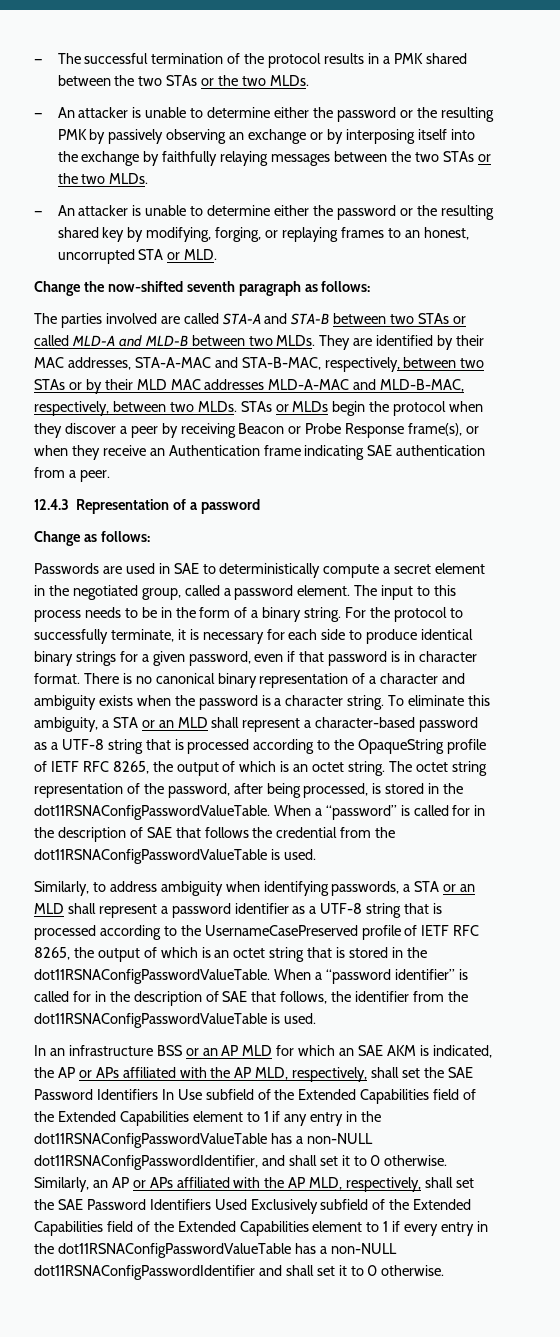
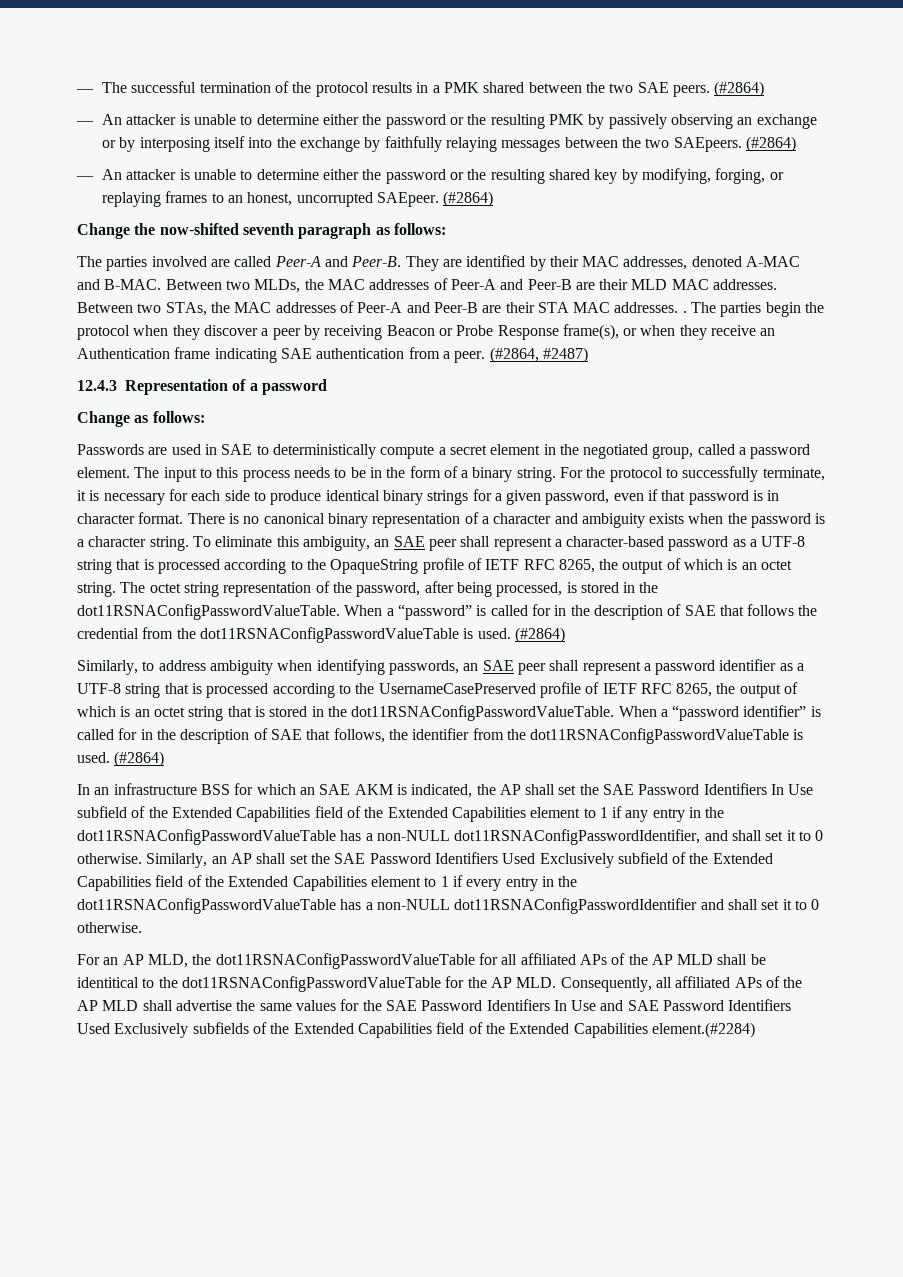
[166,75,309,86] STAs or the two MLDs. -> [637,81,765,97] SAE peers. (#2864)
[442,151,491,162] [57,173,149,184] STAs or the two MLDs. -> [673,136,796,152] SAEpeers. (#2864)
[138,249,218,260] STA or MLD. -> [377,191,494,207] SAEpeer. (#2864)
[222,313,467,325] [34,335,316,347] STA-A and STA-B between two STAs or called MLD-A and MLD-B between two MLDs. -> [274,256,402,267] Peer-A and Peer-B.
[134,357,485,372] [34,379,465,394] [34,401,329,416] STA-A-MAC and STA-B-MAC, respectively, between two STAs or by their MLD MAC addresses MLD-A-MAC and MLD-B-MAC, respectively, between two MLDs. STAs or MLDs -> [691,256,801,267] [77,278,778,293] [77,301,762,317] denoted A-MAC and B-MAC. Between two MLDs, the MAC addresses of Peer-A and Peer-B are their MLD MAC addresses. Between two STAs, the MAC addresses of Peer-A and Peer-B are their STA MAC addresses. . The parties
(110, 476) none -> [489,347,588,363] (#2864, #2487)
[101,717,208,728] a STA or an MLD -> [374,536,457,551] an SAE peer
(316, 854) none -> [514,627,565,643] (#2864)
[403,881,476,892] [34,903,64,914] a STA or an MLD -> [463,660,546,675] an SAE peer
(316, 1018) none -> [114,751,165,767] (#2864)
[185,1045,273,1056] or an AP MLD -> (230, 789) none
[78,1067,368,1082] or APs affiliated with the AP MLD, respectively, -> (521, 789) none
[132,1177,422,1192] or APs affiliated with the AP MLD, respectively, -> (252, 858) none
(445, 1270) none -> [77,953,766,969] [77,976,803,992] [77,999,792,1011] [77,1022,755,1038] // For an AP MLD, the dot11RSNAConfigPasswordValueTable for all affiliated APs of the AP MLD shall be identitical to the dot11RSNAConfigPasswordValueTable for the AP MLD. Consequently, all affiliated APs of the AP MLD shall advertise the same values for the SAE Password Identifiers In Use and SAE Password Identifiers Used Exclusively subfields of the Extended Capabilities field of the Extended Capabilities element.(#2284)

